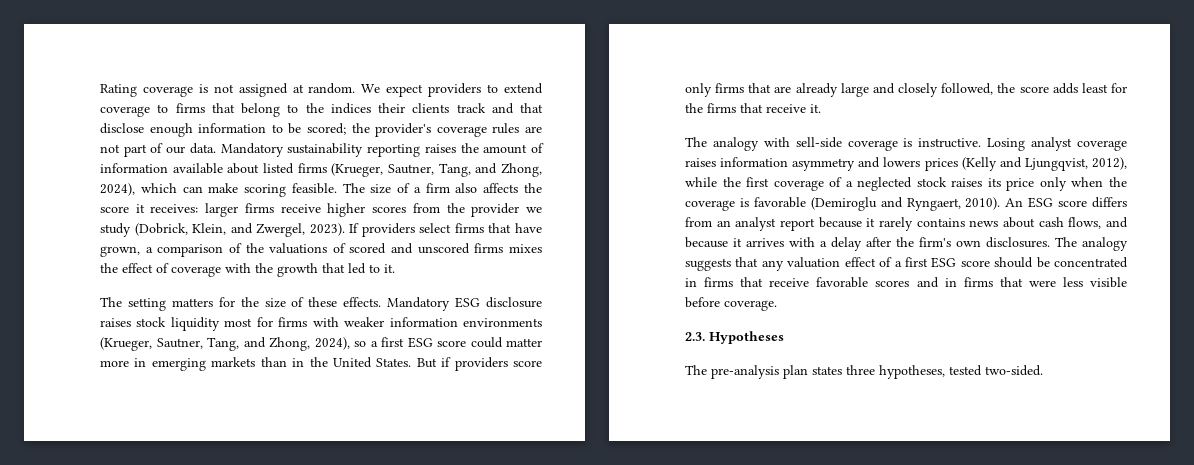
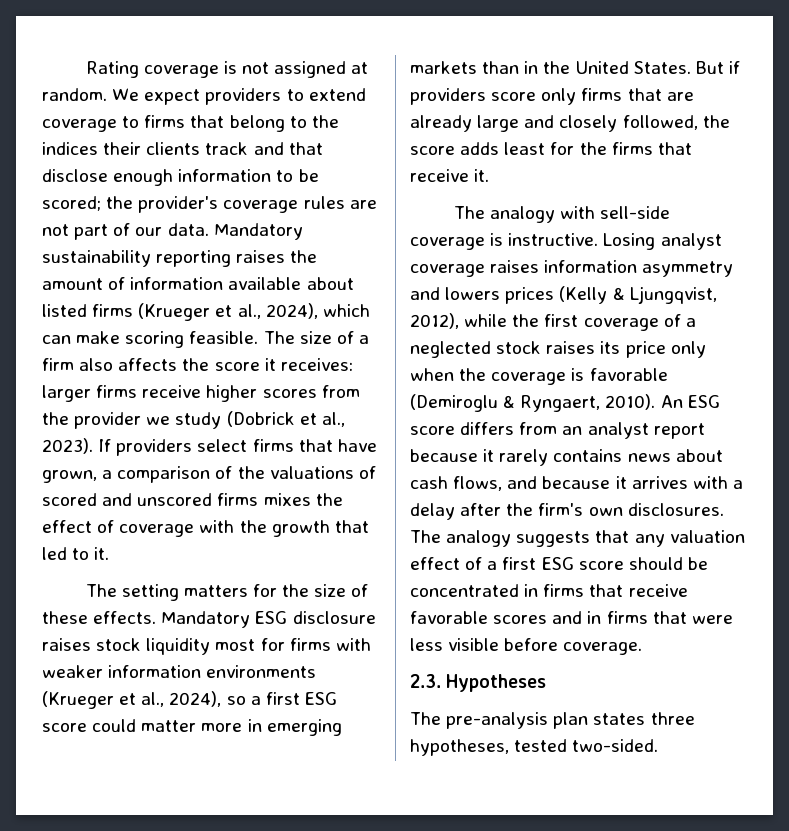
[331,163,542,177] (Krueger, Sautner, Tang, and Zhong, -> [138,303,261,321] (Krueger et al.,
[134,223,306,237] (Dobrick, Klein, and Zwergel, -> [226,411,345,427] (Dobrick et al.,
[100,337,310,351] (Krueger, Sautner, Tang, and Zhong, -> [42,691,165,709] (Krueger et al.,
[999,157,1022,168] and -> [612,287,625,300] &
[880,197,903,208] and -> [503,395,516,408] &

